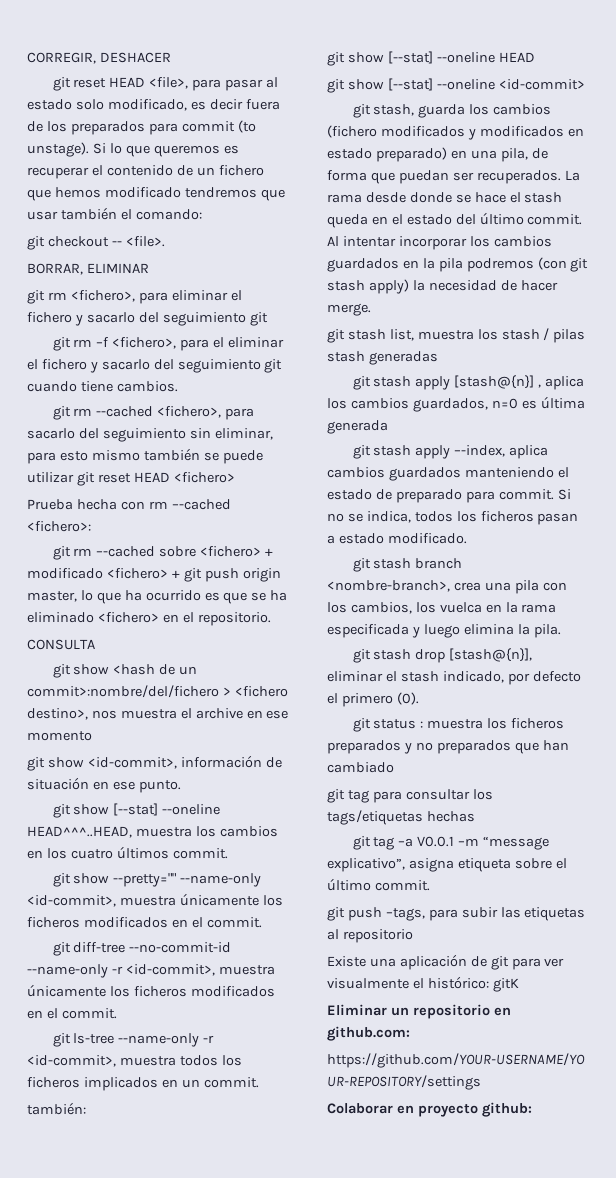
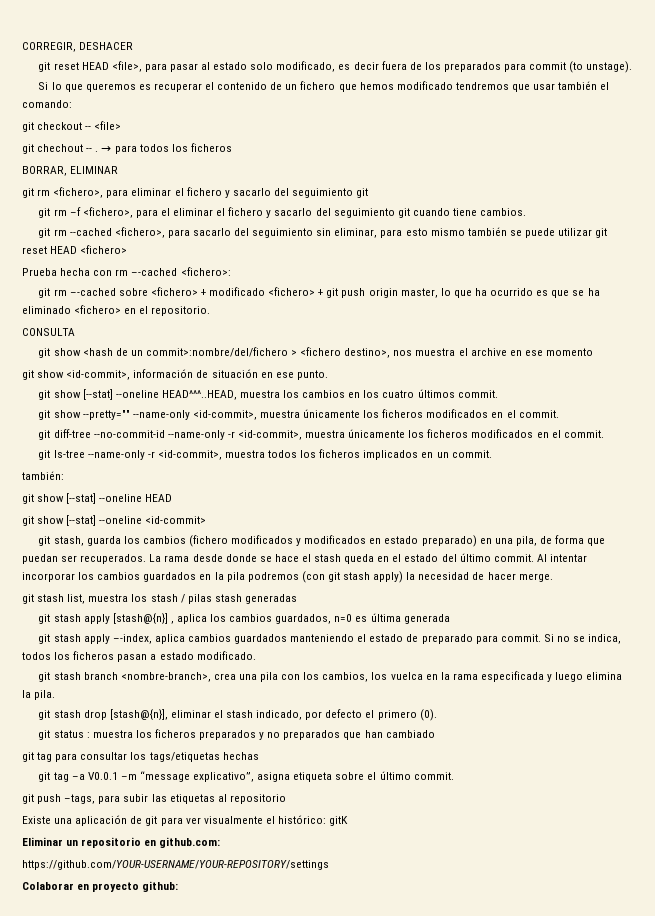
(89, 149) none -> (633, 67) //
[125,236,165,247] <file>. -> [94,121,122,130] [22,143,232,154] <file> // git chechout -- . → para todos los ficheros

